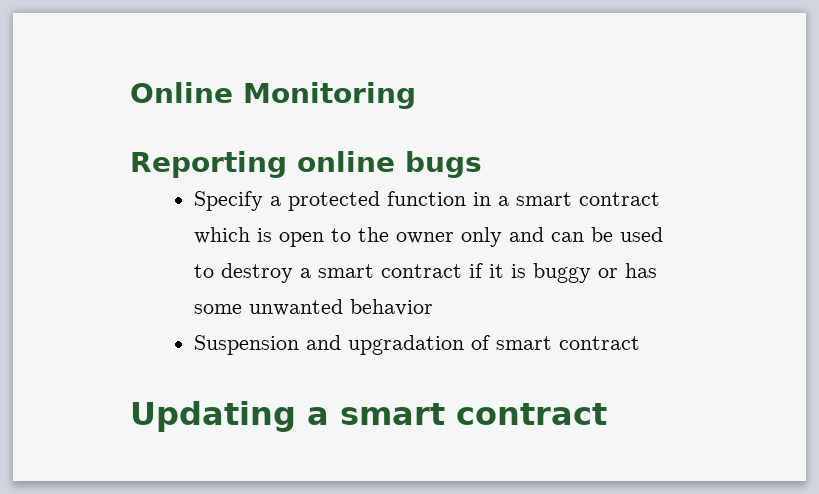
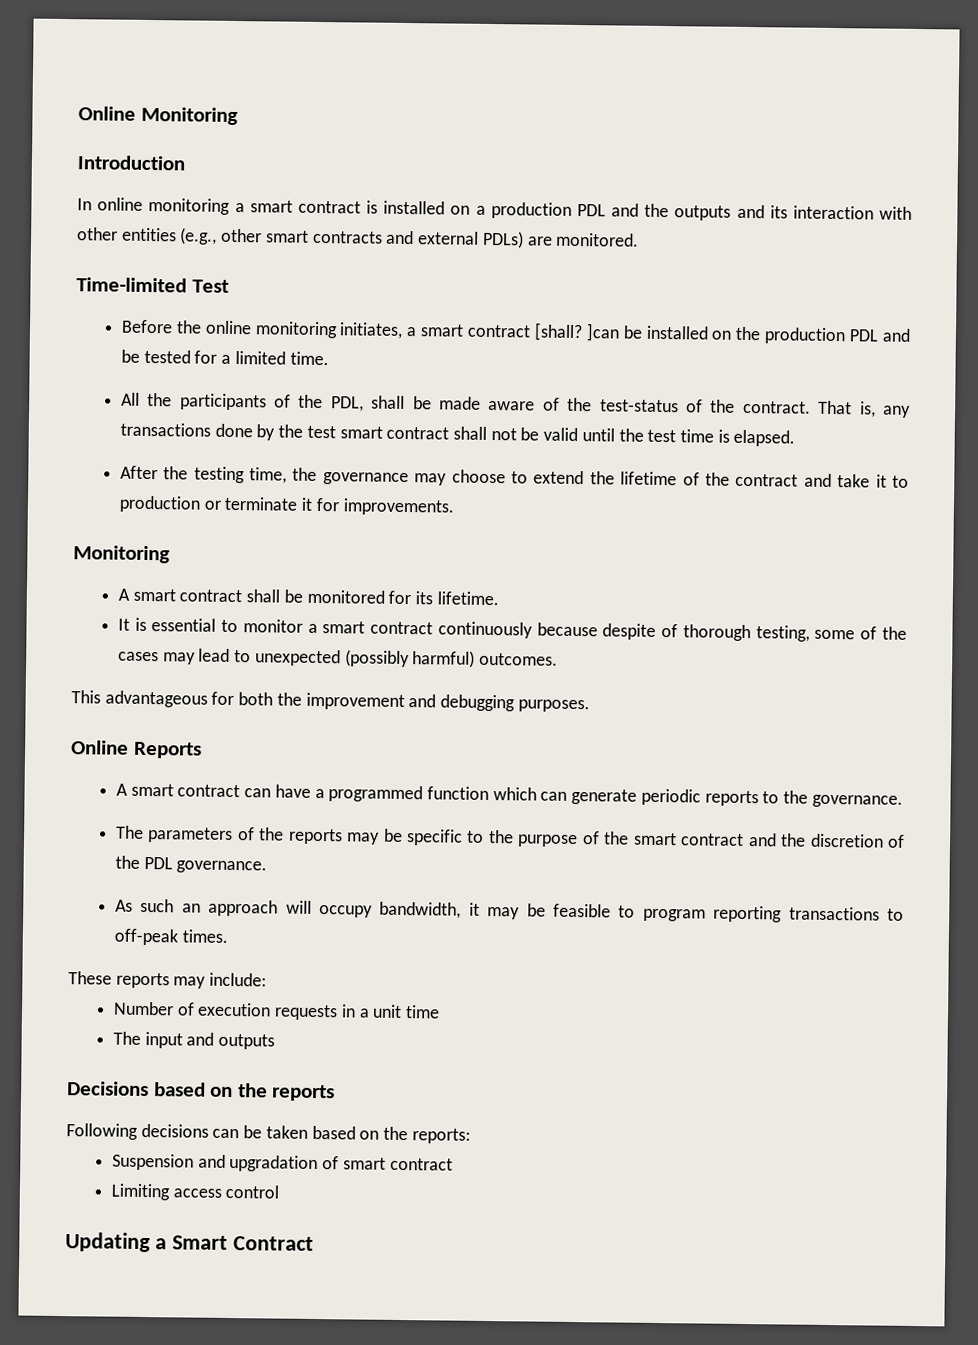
[130,151,482,178] [194,191,661,211] [194,227,664,247] [194,263,658,283] [194,299,434,316] Reporting online bugs // Specify a protected function in a smart contract which is open to the owner only and can be used to destroy a smart contract if it is buggy or has some unwanted behavior -> [77,155,186,171] [77,197,912,221] [77,227,640,249] [76,277,229,293] [120,319,911,345] [120,349,329,366] [120,392,912,418] [119,422,796,447] [119,465,910,488] [118,495,455,516] [73,545,170,564] [117,588,499,606] [117,617,907,642] [117,648,558,668] [71,690,590,713] [71,740,202,759] [115,783,903,808] [115,825,905,848] [114,855,268,874] [114,898,904,923] [113,928,228,946] [68,971,268,989] [112,1001,440,1021] [112,1031,276,1050] [67,1081,336,1102] [66,1123,471,1144] Introduction // In online monitoring a smart contract is installed on a production PDL and the outputs and its interaction with other entities (e.g., other smart contracts and external PDLs) are monitored. // Time-limited Test // Before the online monitoring initiates, a smart contract [shall? ]can be installed on the production PDL and be tested for a limited time. // All the participants of the PDL, shall be made aware of the test-status of the contract. That is, any transactions done by the test smart contract shall not be valid until the test time is elapsed. // After the testing time, the governance may choose to extend the lifetime of the contract and take it to production or terminate it for improvements. // Monitoring // A smart contract shall be monitored for its lifetime. // It is essential to monitor a smart contract continuously because despite of thorough testing, some of the cases may lead to unexpected (possibly harmful) outcomes. // This advantageous for both the improvement and debugging purposes. // Online Reports // A smart contract can have a programmed function which can generate periodic reports to the governance. // The parameters of the reports may be specific to the purpose of the smart contract and the discretion of the PDL governance. // As such an approach will occupy bandwidth, it may be feasible to program reporting transactions to off-peak times. // These reports may include: // Number of execution requests in a unit time // The input and outputs // Decisions based on the reports // Following decisions can be taken based on the reports:
(641, 343) none -> [110,1183,280,1201] // Limiting access control
[340,403,607,425] smart contract -> [171,1235,314,1251] Smart Contract

